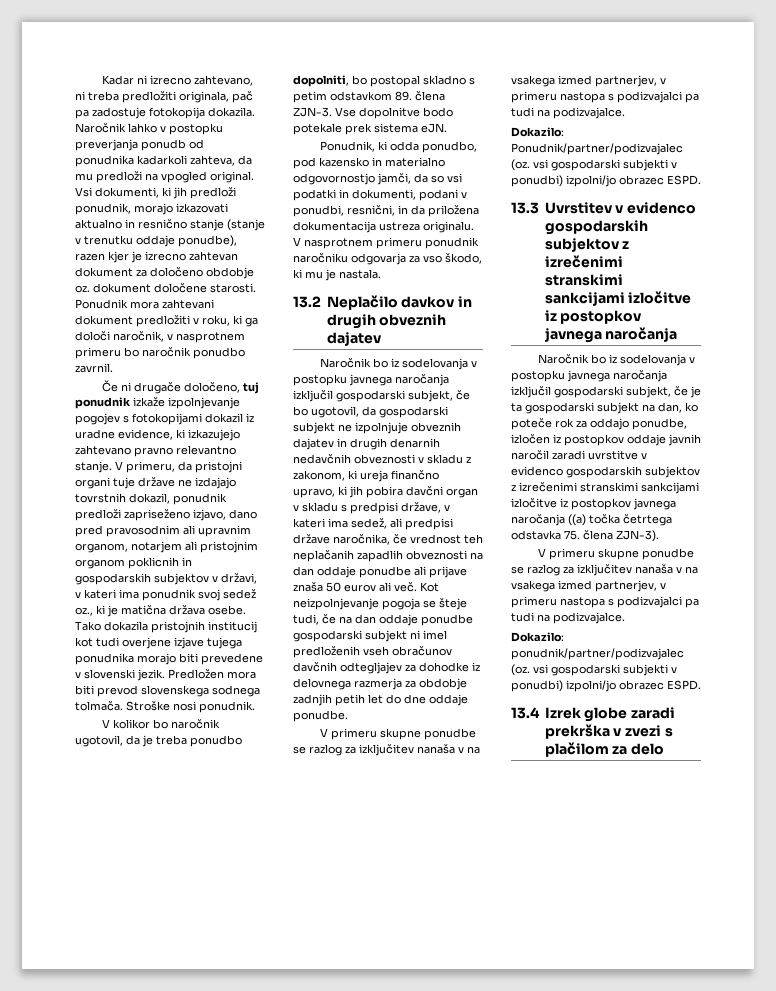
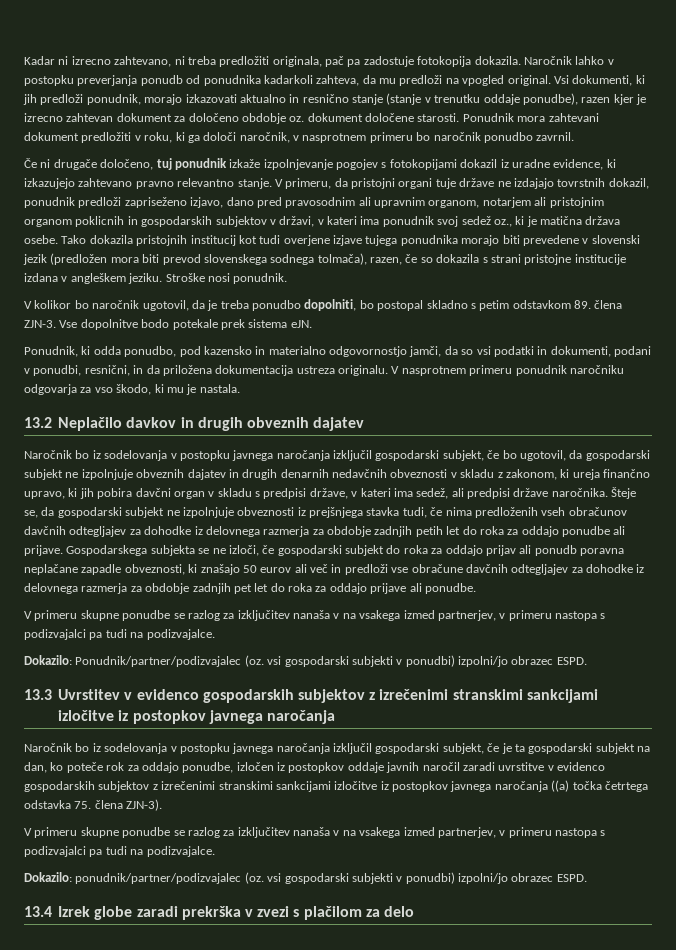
[137,669,224,681] jezik. Predložen -> [23,253,108,265] jezik (predložen
[75,701,123,711] tolmača. -> [317,253,626,265] [24,273,163,284] tolmača), razen, če so dokazila s strani pristojne institucije izdana v angleškem jeziku.
[333,534,483,545] [293,550,483,562] [293,566,467,578] [293,582,439,592] [293,598,467,610] [293,614,473,626] [293,630,447,642] naročnika, če vrednost teh neplačanih zapadlih obveznosti na dan oddaje ponudbe ali prijave znaša 50 eurov ali več. Kot neizpolnjevanje pogoja se šteje tudi, če na dan oddaje ponudbe gospodarski subjekt ni imel -> [551,487,637,499] [24,507,472,518] naročnika. Šteje se, da gospodarski subjekt ne izpolnjuje obveznosti iz prejšnjega stavka tudi, če nima
[404,694,468,706] dne oddaje -> [479,526,626,537] [24,545,624,556] [24,564,645,575] [24,583,422,594] roka za oddajo ponudbe ali prijave. Gospodarskega subjekta se ne izloči, če gospodarski subjekt do roka za oddajo prijav ali ponudb poravna neplačane zapadle obveznosti, ki znašajo 50 eurov ali več in predloži vse obračune davčnih odtegljajev za dohodke iz delovnega razmerja za obdobje zadnjih pet let do roka za oddajo prijave ali

